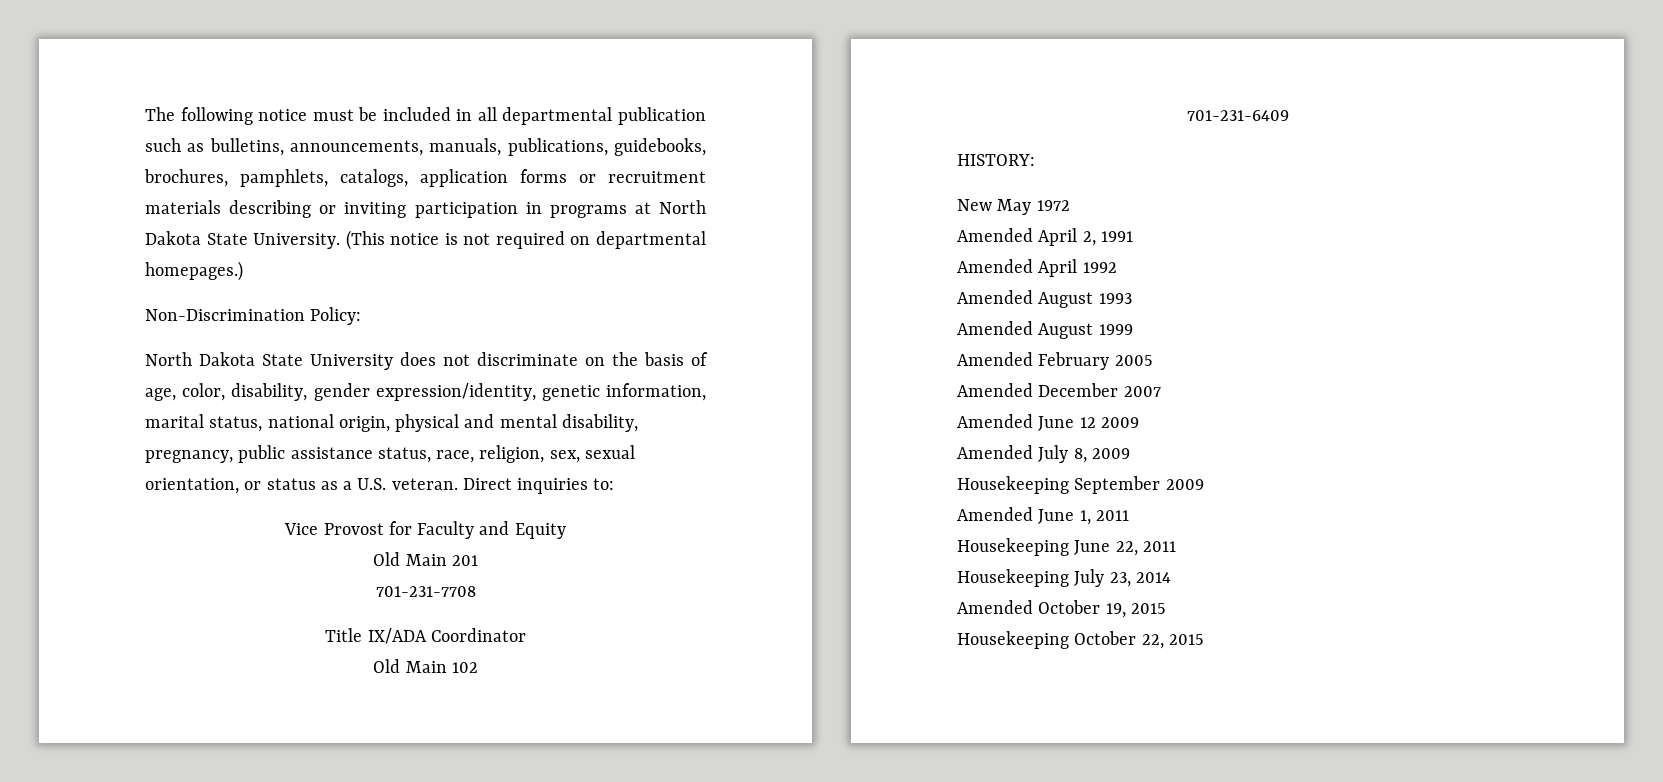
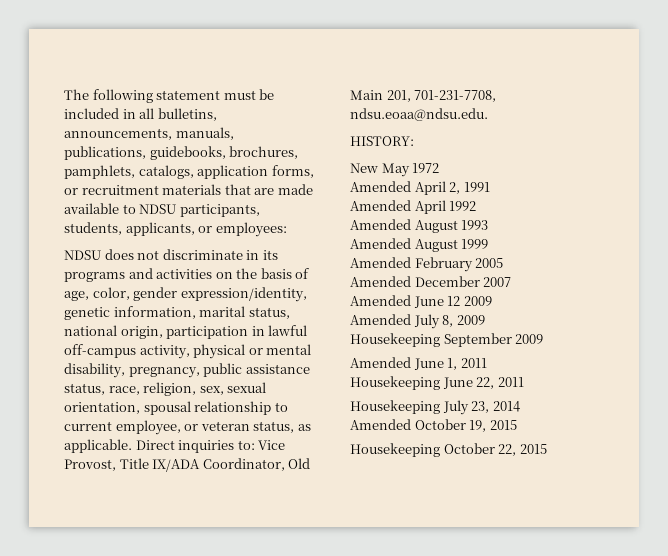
[258,109,308,121] notice -> [156,90,221,100] statement
[502,107,706,125] [145,138,205,152] departmental publication such as -> (155, 113) none
[520,169,567,183] forms -> [271,165,314,178] forms,
[229,200,706,218] [145,230,706,250] [145,261,243,281] [145,307,362,325] [145,352,578,370] describing or inviting participation in programs at North Dakota State University. (This notice is not required on departmental homepages.) // Non-Discrimination Policy: // North Dakota State University does not discriminate -> [224,184,313,195] [64,203,260,217] [64,222,287,237] [64,249,278,260] [64,268,213,282] that are made available to NDSU participants, students, applicants, or employees: // NDSU does not discriminate in its programs and activities
[231,383,308,401] disability, -> (130, 293) none
[395,414,495,432] physical and -> [166,325,308,339] [64,344,263,359] participation in lawful off-campus activity, physical or
[244,478,615,494] [284,521,566,539] [373,552,478,566] [375,586,476,597] [325,628,526,644] [373,659,478,673] [1186,110,1289,121] or status as a U.S. veteran. Direct inquiries to: // Vice Provost for Faculty and Equity // Old Main 201 // 701-231-7708 // Title IX/ADA Coordinator // Old Main 102 // 701-231-6409 -> [143,401,288,415] [64,420,311,435] [64,439,286,453] [64,458,311,472] [350,90,497,102] [350,108,488,121] spousal relationship to current employee, or veteran status, as applicable. Direct inquiries to: Vice Provost, Title IX/ADA Coordinator, Old Main 201, 701-231-7708, ndsu.eoaa@ndsu.edu.

